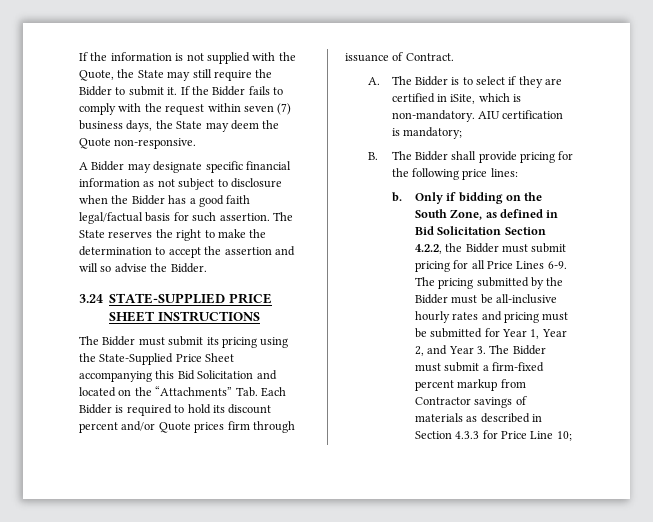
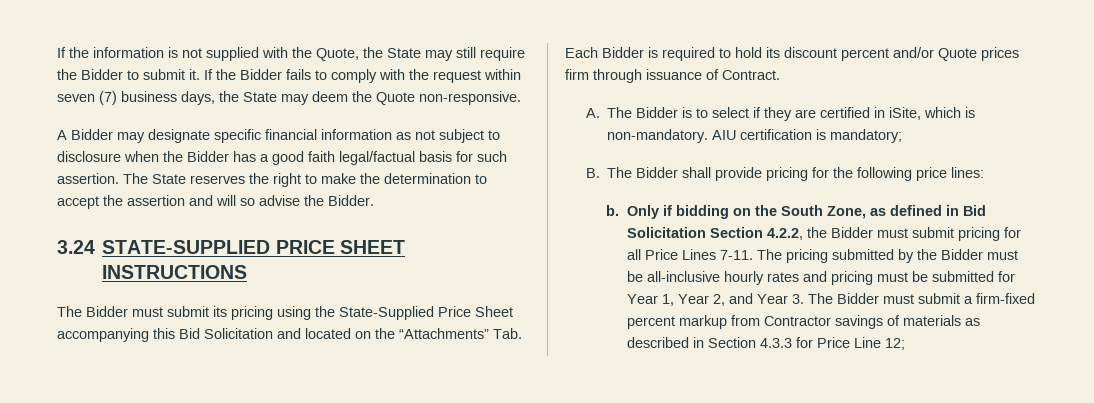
[547,261,567,269] 6-9. -> [719,250,753,260] 7-11.
[556,431,572,441] 10; -> [884,338,905,350] 12;

